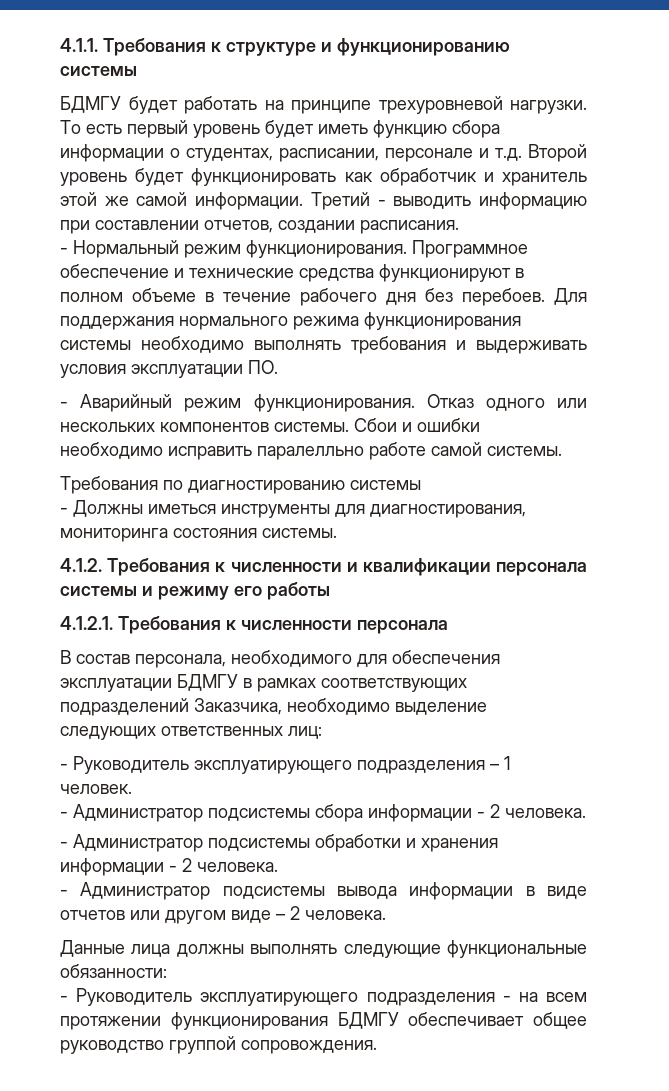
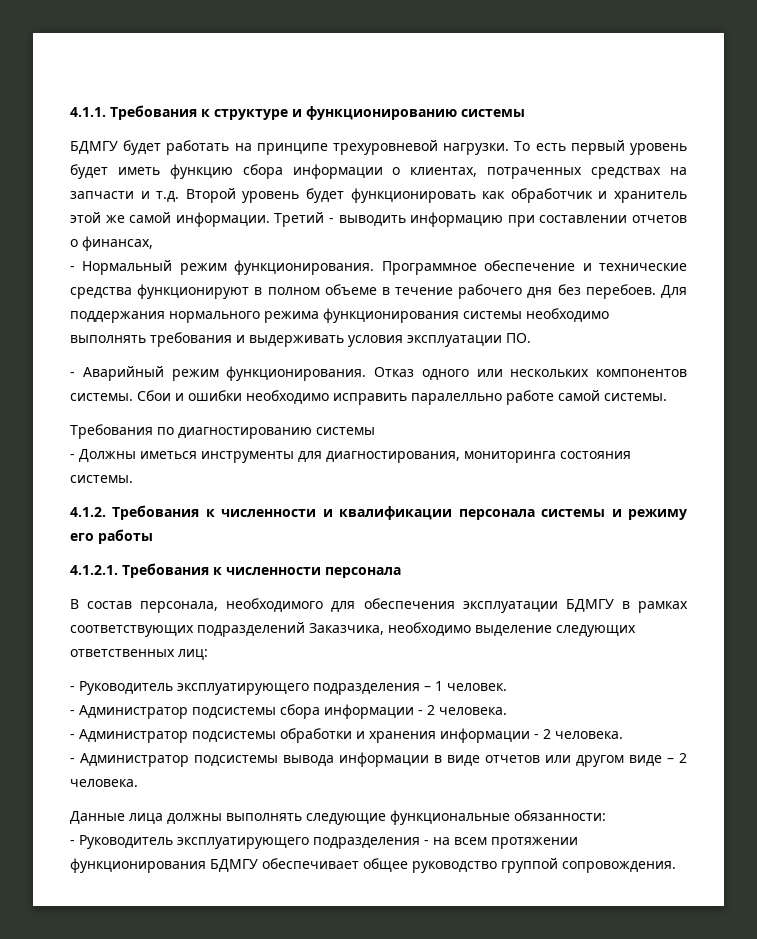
[186,148,473,162] студентах, расписании, персонале -> [410,167,688,179] [70,191,134,199] клиентах, потраченных средствах на запчасти
[204,220,459,234] отчетов, создании расписания. -> [632,215,688,223] [70,236,153,251] отчетов о финансах,

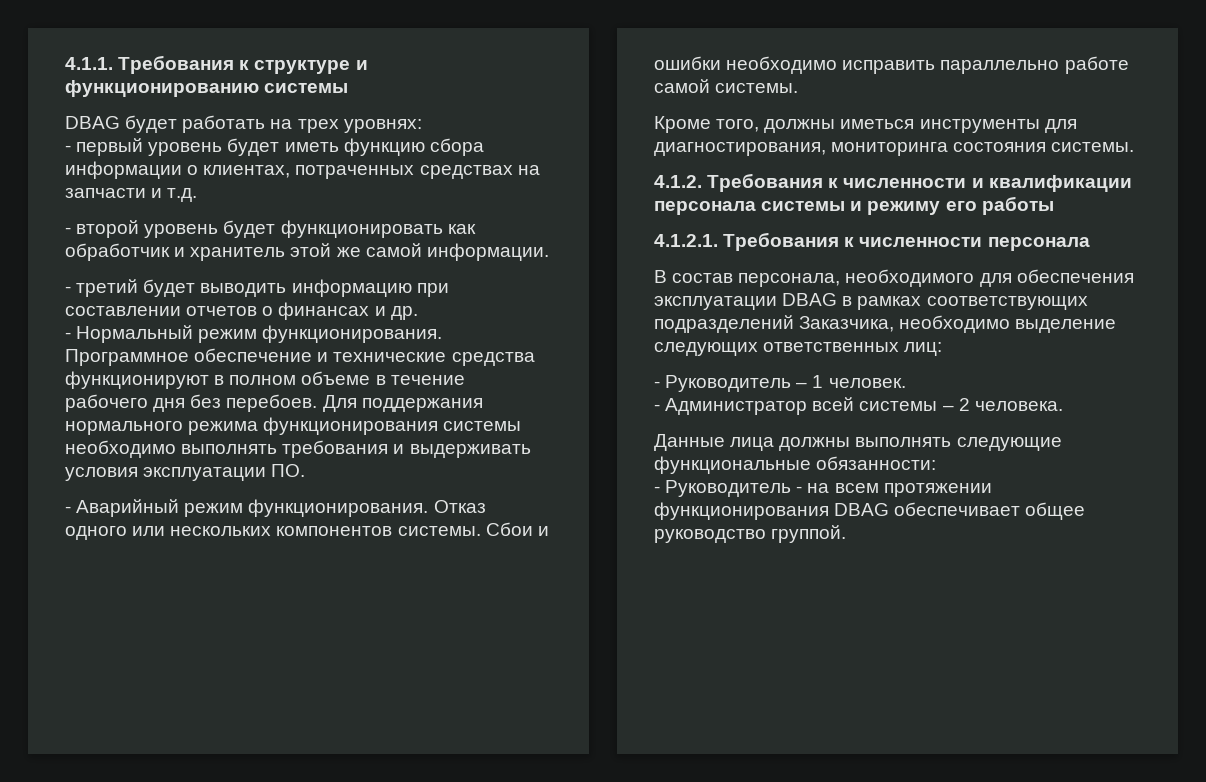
[70,141,118,154] БДМГУ -> [65,116,120,129] DBAG
[256,140,566,155] принципе трехуровневой нагрузки. То есть -> [297,119,422,133] [65,145,71,152] трех уровнях: // -
[185,188,236,203] Второй -> [65,220,140,238] // - второй
[274,212,334,227] Третий - -> [65,279,196,297] // - третий будет
[82,236,153,251] финансах, -> [278,302,418,320] финансах и др.
[411,393,502,405] паралелльно -> [940,60,1060,74] параллельно
[70,424,375,439] [70,449,136,462] Требования по диагностированию системы // - Должны -> [654,116,836,133] Кроме того, должны
[565,599,614,612] БДМГУ -> [782,293,838,306] DBAG
[177,683,420,695] эксплуатирующего подразделения -> (792, 383) none
[192,704,507,719] [70,728,623,743] [70,752,662,767] подсистемы сбора информации - 2 человека. // - Администратор подсистемы обработки и хранения информации - 2 человека. // - Администратор подсистемы вывода информации в виде отчетов или другом виде -> [812,397,938,411] всей системы
[177,837,420,849] эксплуатирующего подразделения -> (792, 488) none
[210,859,258,872] БДМГУ -> [834,503,890,516] DBAG
[501,858,676,873] группой сопровождения. -> [771,525,847,543] группой.

